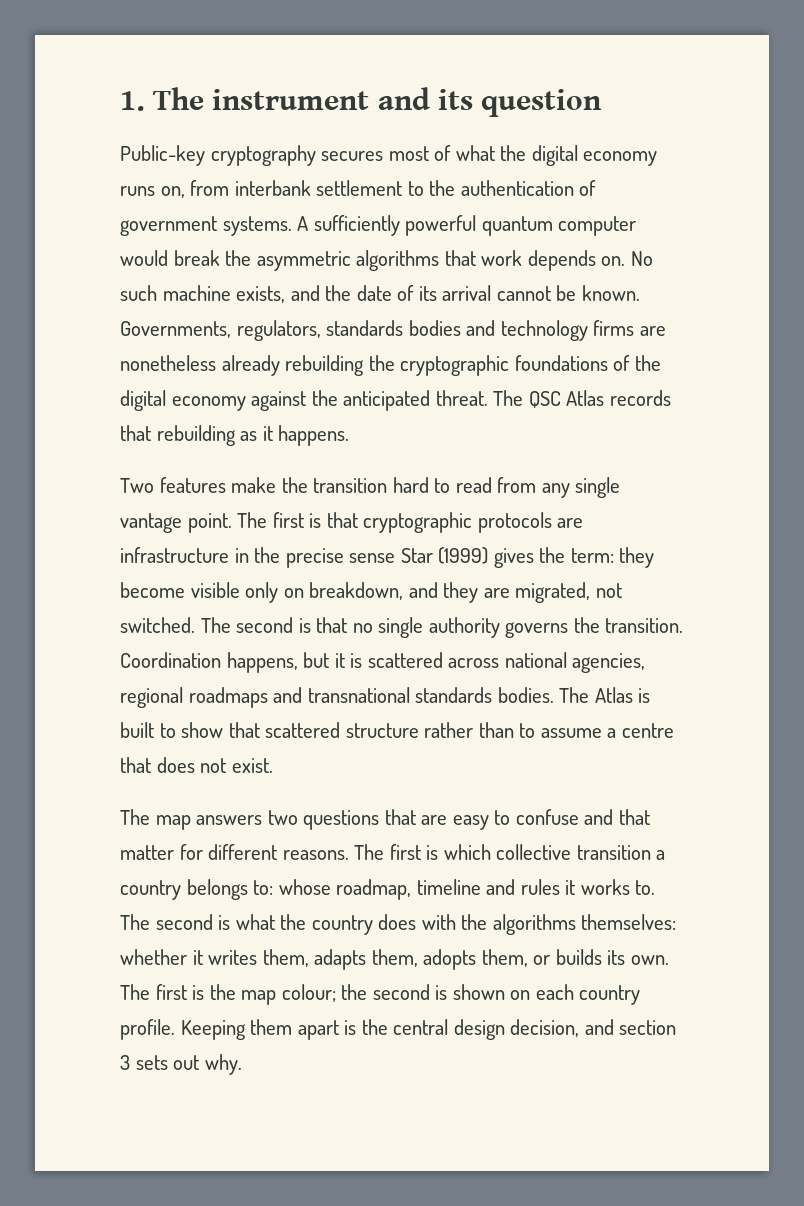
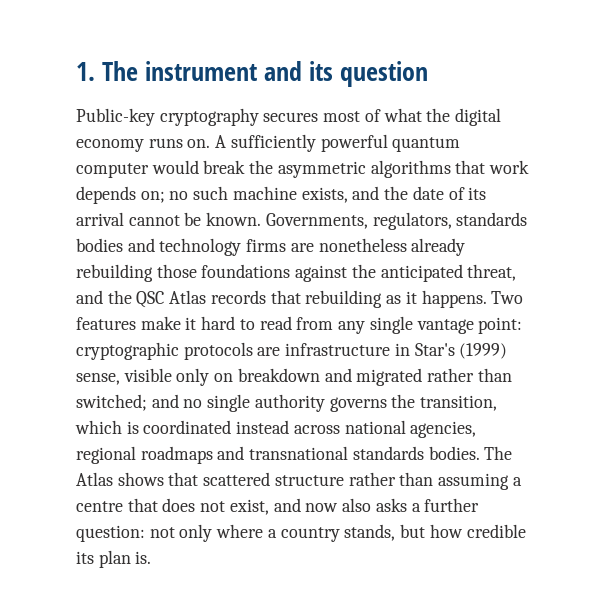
[160,180,597,198] [120,216,292,236] on, from interbank settlement to the authentication of government systems. -> [187,139,211,148] on.
[601,251,653,266] on. No -> [140,191,189,203] on; no
[368,355,661,376] [120,390,524,411] the cryptographic foundations of the digital economy against the anticipated threat. The -> [156,264,517,282] [76,290,132,304] those foundations against the anticipated threat, and the
(350, 435) // -> (487, 299) none
[281,477,388,493] the transition -> [185,317,197,330] it
[187,512,358,533] point. The first is that -> [478,317,523,334] point:
[254,547,655,568] [120,582,622,603] [120,617,348,633] the precise sense Star (1999) gives the term: they become visible only on breakdown, and they are migrated, not switched. The second is that -> [414,343,508,359] [76,368,512,386] [76,394,179,411] Star's (1999) sense, visible only on breakdown and migrated rather than switched; and
[605,618,684,633] [120,652,443,673] transition. Coordination happens, but it is scattered -> [420,395,498,411] [75,420,290,434] transition, which is coordinated instead
[638,688,651,703] [120,722,224,738] is built to show -> [117,472,164,486] shows
[519,723,602,738] to assume -> [438,473,510,490] assuming
[231,758,273,773] [120,809,650,830] [120,844,666,860] [120,879,656,900] [120,914,677,935] [120,949,669,970] [120,984,641,1005] [120,1019,677,1040] [120,1054,242,1075] exist. // The map answers two questions that are easy to confuse and that matter for different reasons. The first is which collective transition a country belongs to: whose roadmap, timeline and rules it works to. The second is what the country does with the algorithms themselves: whether it writes them, adapts them, adopts them, or builds its own. The first is the map colour; the second is shown on each country profile. Keeping them apart is the central design decision, and section 3 sets out why. -> [229,498,480,515] [76,524,526,542] [76,550,152,568] exist, and now also asks a further question: not only where a country stands, but how credible its plan is.

